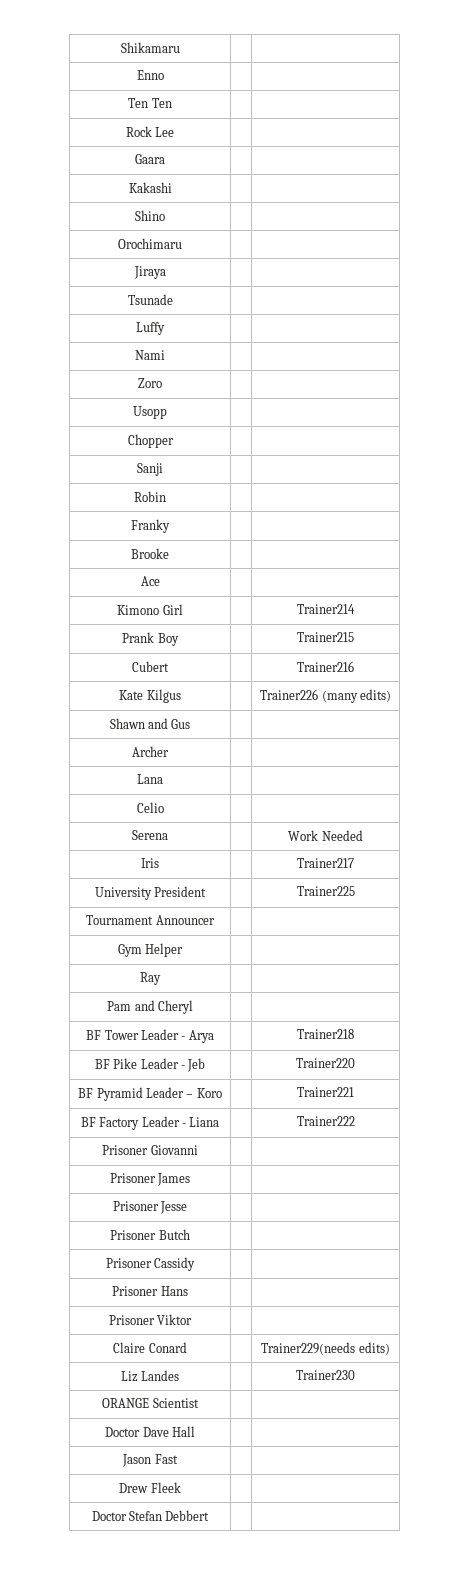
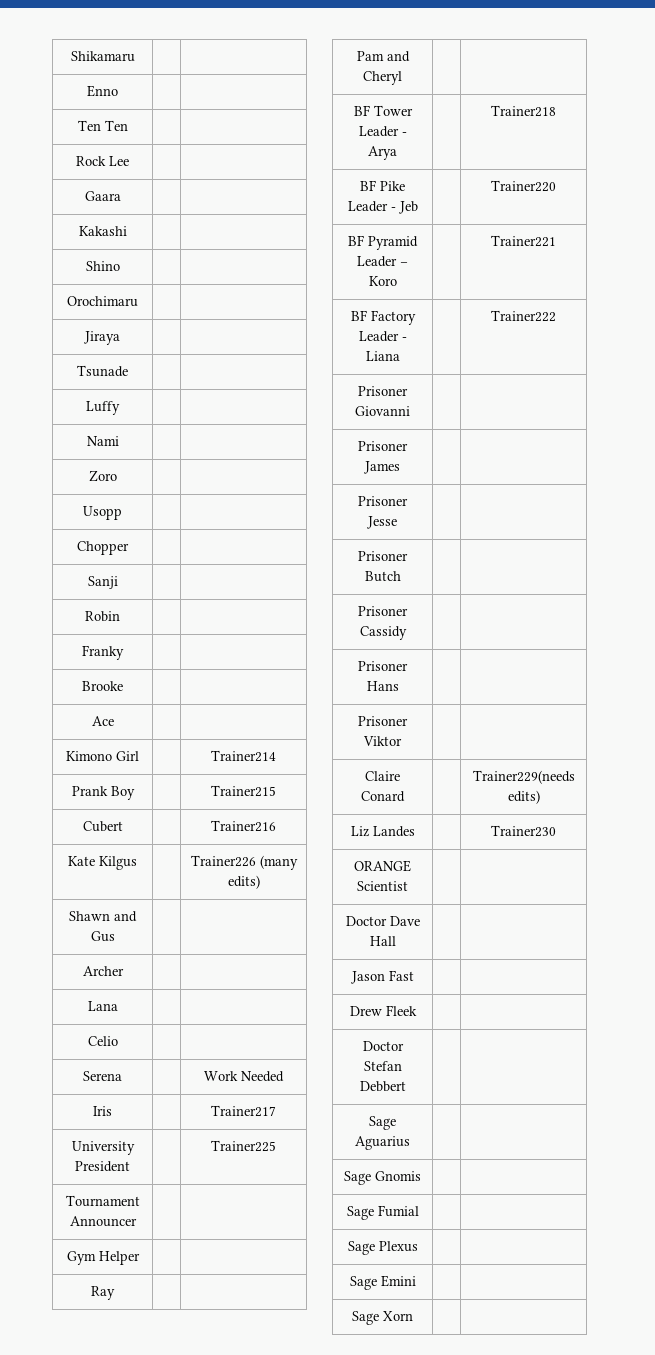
(210, 1515) none -> [369,1116,396,1130] [355,1136,410,1150] [344,1171,421,1185] [346,1205,419,1220] [347,1241,418,1255] [349,1275,416,1290] [352,1311,413,1325] // Sage Aguarius | | // Sage Gnomis | | // Sage Fumial | | // Sage Plexus | | // Sage Emini | | // Sage Xorn | |

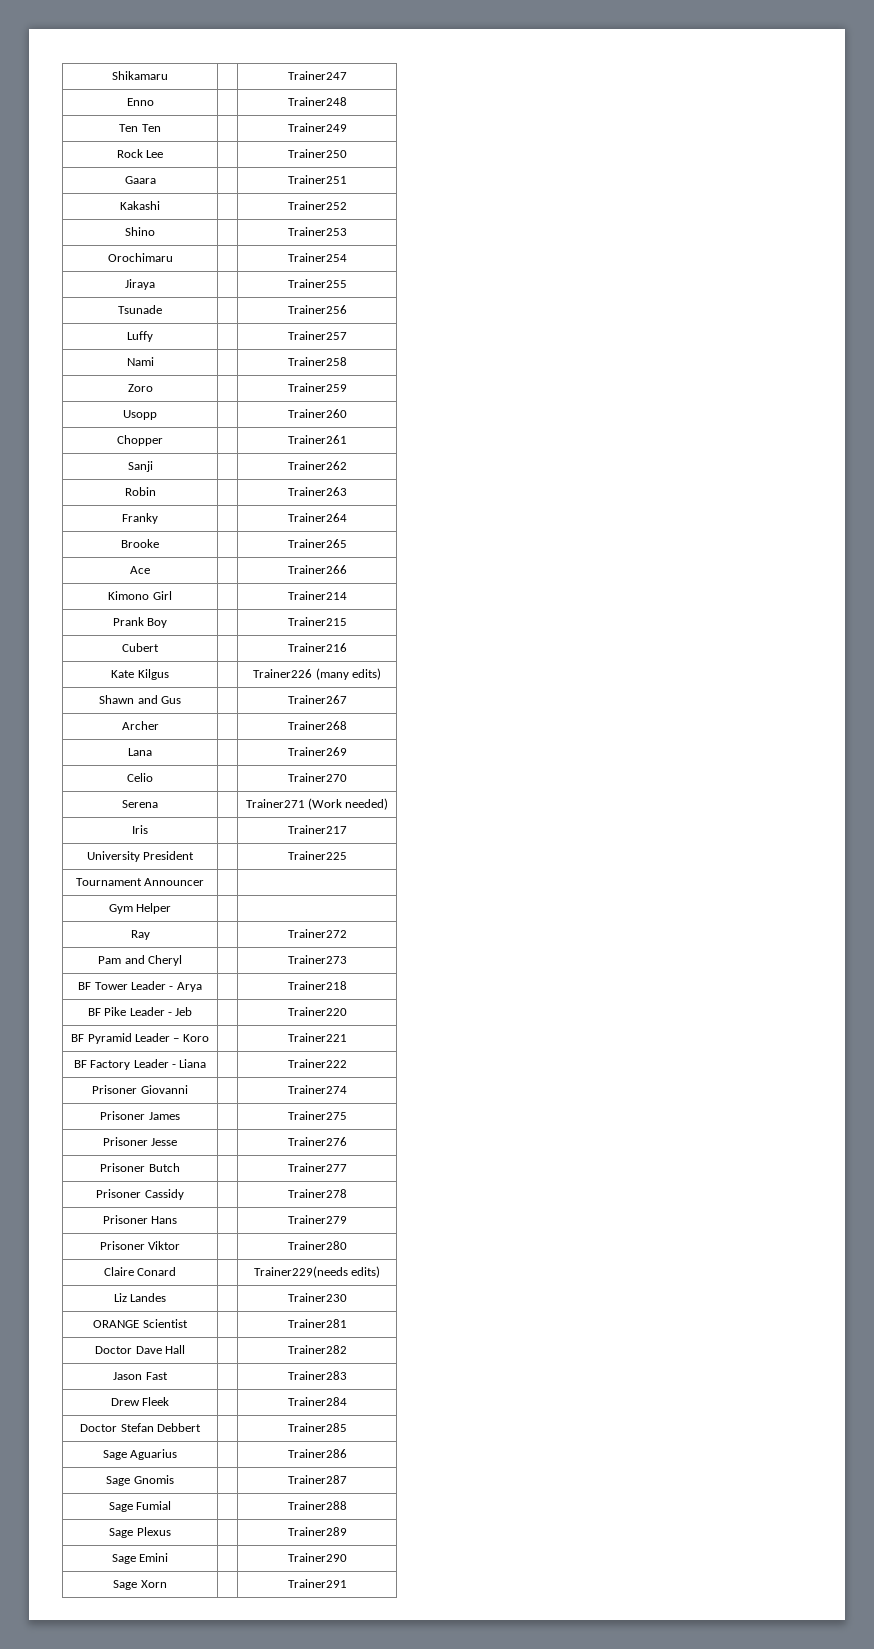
(135, 56) none -> [287,71,347,80] Trainer247
(118, 91) none -> [287,97,347,106] Trainer248
(128, 125) none -> [287,123,347,132] Trainer249
(129, 161) none -> [287,149,347,158] Trainer250
(121, 196) none -> [287,175,347,184] Trainer251
(127, 231) none -> [287,201,347,210] Trainer252
(120, 266) none -> [287,227,347,236] Trainer253
(138, 301) none -> [287,253,347,262] Trainer254
(120, 338) none -> [287,279,347,288] Trainer255
(128, 371) none -> [287,305,347,314] Trainer256
(120, 408) none -> [287,331,347,340] Trainer257
(119, 441) none -> [287,357,347,366] Trainer258
(117, 476) none -> [287,383,347,392] Trainer259
(122, 513) none -> [287,409,347,418] Trainer260
(129, 548) none -> [287,435,347,444] Trainer261
(118, 582) none -> [287,461,347,470] Trainer262
(120, 616) none -> [287,487,347,496] Trainer263
(124, 652) none -> [287,513,347,522] Trainer264
(123, 686) none -> [287,539,347,548] Trainer265
(114, 721) none -> [287,565,347,574] Trainer266
(115, 936) none -> [287,695,347,704] Trainer267
(124, 971) none -> [287,721,347,730] Trainer268
(118, 1006) none -> [287,747,347,756] Trainer269
(118, 1041) none -> [287,773,347,782] Trainer270
[204,1071,284,1082] Work Needed -> [245,798,389,810] Trainer271 (Work needed)
(115, 1293) none -> [287,929,347,938] Trainer272
(402, 78) none -> [287,955,347,964] Trainer273
(410, 411) none -> [287,1085,347,1094] Trainer274
(400, 467) none -> [287,1111,347,1120] Trainer275
(397, 522) none -> [287,1137,347,1146] Trainer276
(401, 576) none -> [287,1163,347,1172] Trainer277
(407, 633) none -> [287,1189,347,1198] Trainer278
(399, 686) none -> [287,1215,347,1224] Trainer279
(402, 741) none -> [287,1241,347,1250] Trainer280
(408, 886) none -> [287,1319,347,1328] Trainer281
(396, 941) none -> [287,1345,347,1354] Trainer282
(414, 975) none -> [287,1371,347,1380] Trainer283
(417, 1010) none -> [287,1397,347,1406] Trainer284
(406, 1086) none -> [287,1423,347,1432] Trainer285
(410, 1143) none -> [287,1449,347,1458] Trainer286
(421, 1176) none -> [287,1475,347,1484] Trainer287
(419, 1211) none -> [287,1501,347,1510] Trainer288
(418, 1246) none -> [287,1527,347,1536] Trainer289
(416, 1281) none -> [287,1553,347,1562] Trainer290
(413, 1316) none -> [287,1579,347,1588] Trainer291

